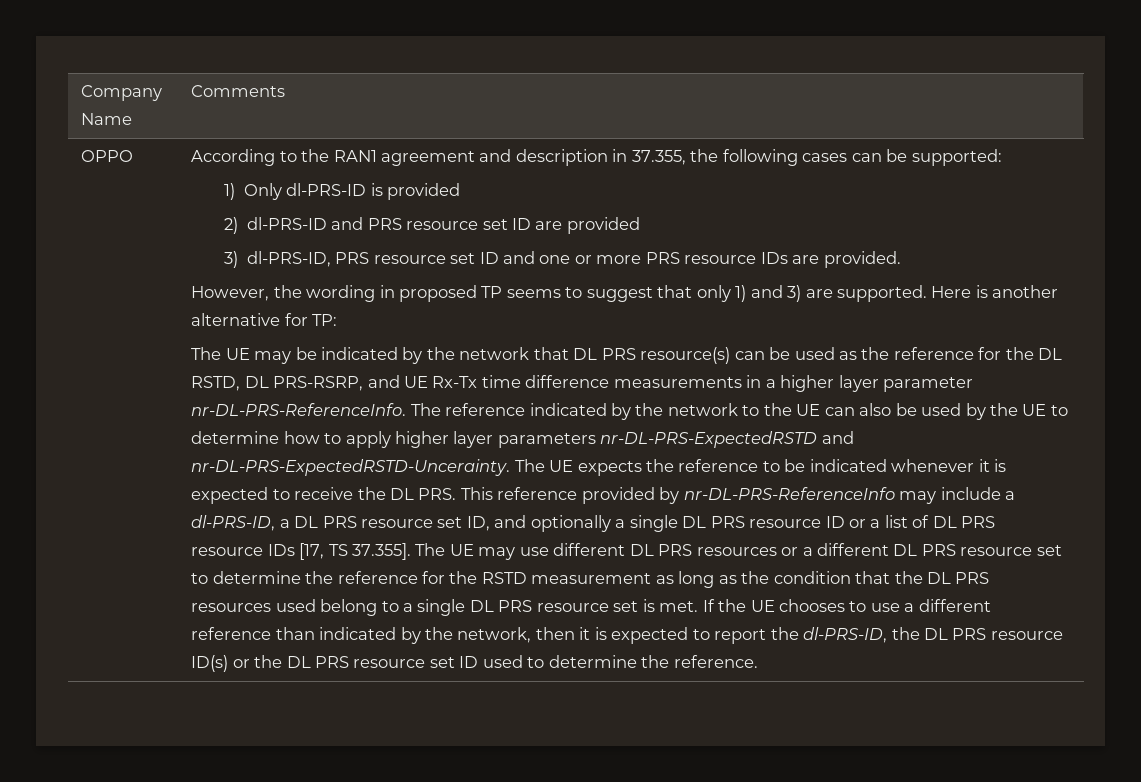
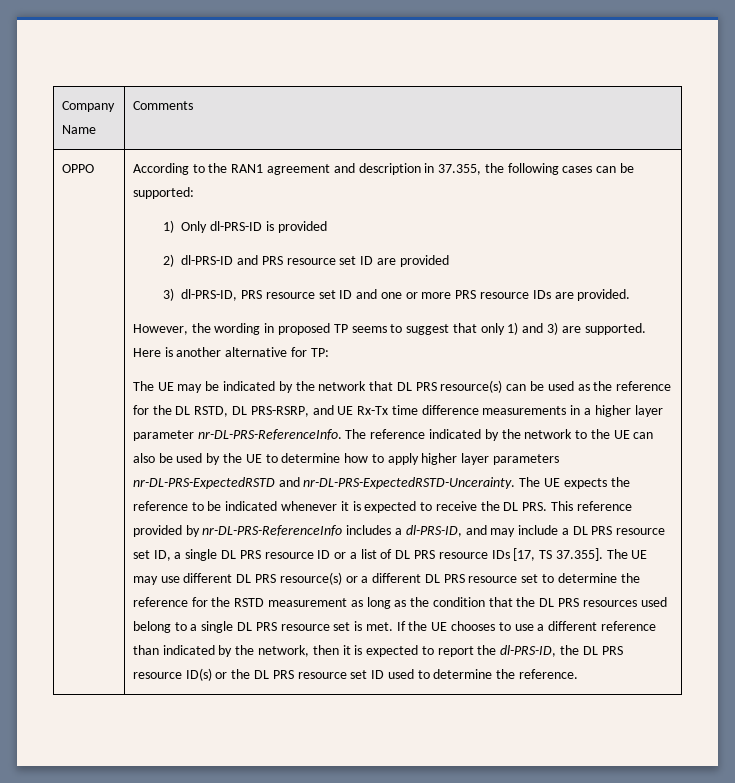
(895, 493) none -> [346,525,487,537] includes a dl-PRS-ID, and
[191,515,290,531] dl-PRS-ID, a -> (569, 531) none
[494,515,611,532] and optionally -> (171, 555) none
[696,547,777,556] resources -> [279,572,342,585] resource(s)

